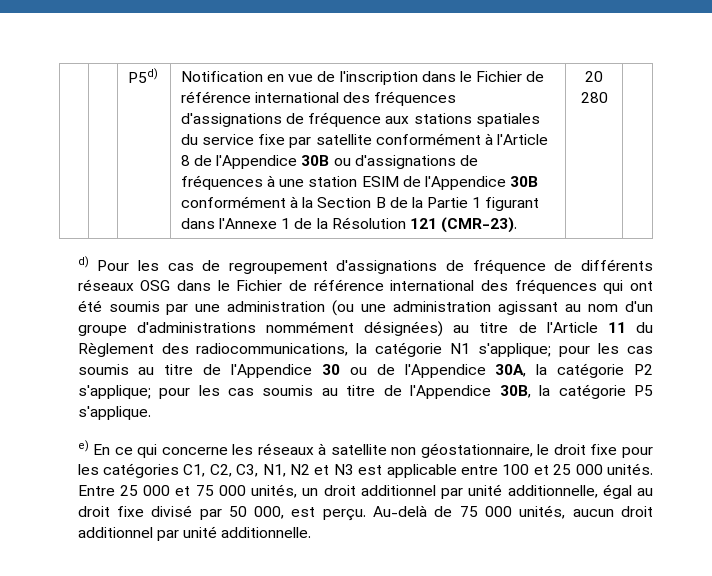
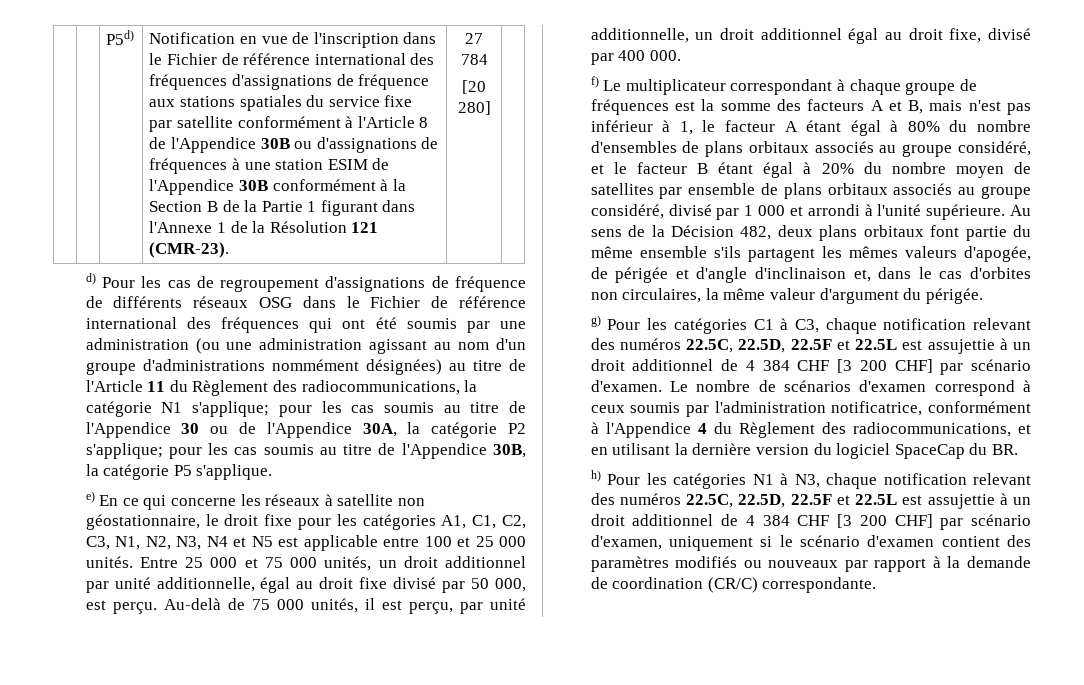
[585,71,603,82] [580,92,608,103] 20 280 -> [465,33,483,44] [460,54,488,65] [462,80,486,94] [457,101,491,115] 27 784 // [20 280]
(179, 470) none -> [441,515,467,529] A1,
[289,464,354,475] N2 et N3 -> [145,536,273,550] N2, N3, N4 et N5
[572,506,653,517] [77,526,312,541] aucun droit additionnel par unité additionnelle. -> [364,598,527,614] [590,28,1031,44] [590,50,681,65] [590,76,977,95] [590,99,1031,115] [590,120,1031,136] [590,141,1031,157] [590,162,1031,178] [590,183,1031,199] [590,204,1031,220] [590,225,1031,241] [590,246,1031,262] [590,267,1031,283] [590,288,983,304] [590,315,1031,334] [590,338,1031,354] [590,359,1031,375] [590,380,1031,396] [590,401,1031,417] [590,422,1031,438] [590,443,1018,459] [590,470,1031,489] [590,493,1031,509] [590,514,1031,530] [590,535,1031,551] [590,556,1031,572] [590,577,877,593] il est perçu, par unité additionnelle, un droit additionnel égal au droit fixe, divisé par 400 000. // f) Le multiplicateur correspondant à chaque groupe de fréquences est la somme des facteurs A et B, mais n'est pas inférieur à 1, le facteur A étant égal à 80% du nombre d'ensembles de plans orbitaux associés au groupe considéré, et le facteur B étant égal à 20% du nombre moyen de satellites par ensemble de plans orbitaux associés au groupe considéré, divisé par 1 000 et arrondi à l'unité supérieure. Au sens de la Décision 482, deux plans orbitaux font partie du même ensemble s'ils partagent les mêmes valeurs d'apogée, de périgée et d'angle d'inclinaison et, dans le cas d'orbites non circulaires, la même valeur d'argument du périgée. // g) Pour les catégories C1 à C3, chaque notification relevant des numéros 22.5C, 22.5D, 22.5F et 22.5L est assujettie à un droit additionnel de 4 384 CHF [3 200 CHF] par scénario d'examen. Le nombre de scénarios d'examen correspond à ceux soumis par l'administration notificatrice, conformément à l'Appendice 4 du Règlement des radiocommunications, et en utilisant la dernière version du logiciel SpaceCap du BR. // h) Pour les catégories N1 à N3, chaque notification relevant des numéros 22.5C, 22.5D, 22.5F et 22.5L est assujettie à un droit additionnel de 4 384 CHF [3 200 CHF] par scénario d'examen, uniquement si le scénario d'examen contient des paramètres modifiés ou nouveaux par rapport à la demande de coordination (CR/C) correspondante.

